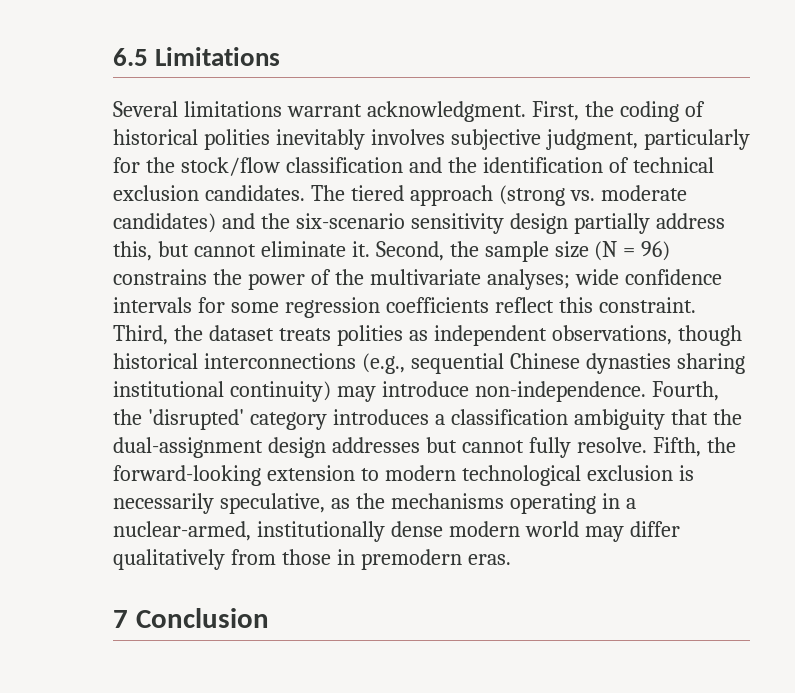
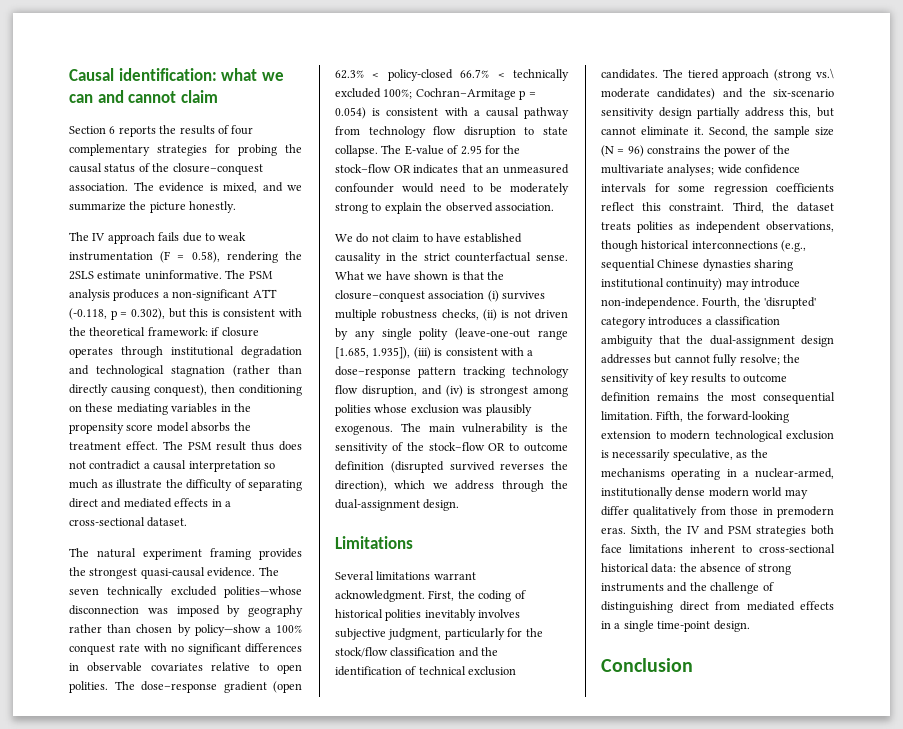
[113,48,148,66] 6.5 -> [69,68,284,81] [69,90,218,103] [69,125,254,137] [69,144,302,156] [69,163,263,175] [69,182,302,193] [69,201,237,213] [69,232,247,244] [69,251,302,263] [69,270,273,280] [69,289,277,301] [69,308,302,320] [69,327,259,337] [69,346,302,358] [69,365,302,377] [69,384,302,396] [69,403,251,415] [69,422,251,434] [69,441,302,451] [69,460,275,472] [69,479,302,491] [69,498,231,508] [69,517,188,527] [69,548,302,560] [69,567,279,579] [69,586,302,598] [69,605,303,617] [69,624,302,636] [69,643,302,655] [69,662,302,674] [69,681,302,693] [335,69,569,81] [335,88,536,100] [335,107,569,119] [335,126,568,138] [335,145,521,157] [335,164,569,174] [335,183,569,195] [335,202,554,214] [335,233,523,243] [335,252,568,264] [335,271,505,280] [335,290,546,302] [335,309,568,321] [335,328,568,340] [335,347,534,359] [335,366,569,378] [335,385,568,397] [335,404,532,416] [335,423,568,435] [335,442,568,454] [335,461,568,473] [335,480,568,492] [335,499,460,511] Causal identification: what we can and cannot claim // Section 6 reports the results of four complementary strategies for probing the causal status of the closure–conquest association. The evidence is mixed, and we summarize the picture honestly. // The IV approach fails due to weak instrumentation (F = 0.58), rendering the 2SLS estimate uninformative. The PSM analysis produces a non-significant ATT (-0.118, p = 0.302), but this is consistent with the theoretical framework: if closure operates through institutional degradation and technological stagnation (rather than directly causing conquest), then conditioning on these mediating variables in the propensity score model absorbs the treatment effect. The PSM result thus does not contradict a causal interpretation so much as illustrate the difficulty of separating direct and mediated effects in a cross-sectional dataset. // The natural experiment framing provides the strongest quasi-causal evidence. The seven technically excluded polities—whose disconnection was imposed by geography rather than chosen by policy—show a 100% conquest rate with no significant differences in observable covariates relative to open polities. The dose–response gradient (open 62.3% < policy-closed 66.7% < technically excluded 100%; Cochran–Armitage p = 0.054) is consistent with a causal pathway from technology flow disruption to state collapse. The E-value of 2.95 for the stock–flow OR indicates that an unmeasured confounder would need to be moderately strong to explain the observed association. // We do not claim to have established causality in the strict counterfactual sense. What we have shown is that the closure–conquest association (i) survives multiple robustness checks, (ii) is not driven by any single polity (leave-one-out range [1.685, 1.935]), (iii) is consistent with a dose–response pattern tracking technology flow disruption, and (iv) is strongest among polities whose exclusion was plausibly exogenous. The main vulnerability is the sensitivity of the stock–flow OR to outcome definition (disrupted survived reverses the direction), which we address through the dual-assignment design. //
[569,190,595,201] vs. -> [816,68,834,79] vs.\
[576,437,647,453] resolve. -> [739,354,800,365] [601,373,787,385] [601,392,835,404] [601,411,653,420] resolve; the sensitivity of key results to outcome definition remains the most consequential limitation.
[113,610,128,628] // 7 -> [631,525,834,537] [601,544,835,553] [601,563,791,575] [601,582,774,594] [601,601,834,613] [601,620,750,632] Sixth, the IV and PSM strategies both face limitations inherent to cross-sectional historical data: the absence of strong instruments and the challenge of distinguishing direct from mediated effects in a single time-point design. //

